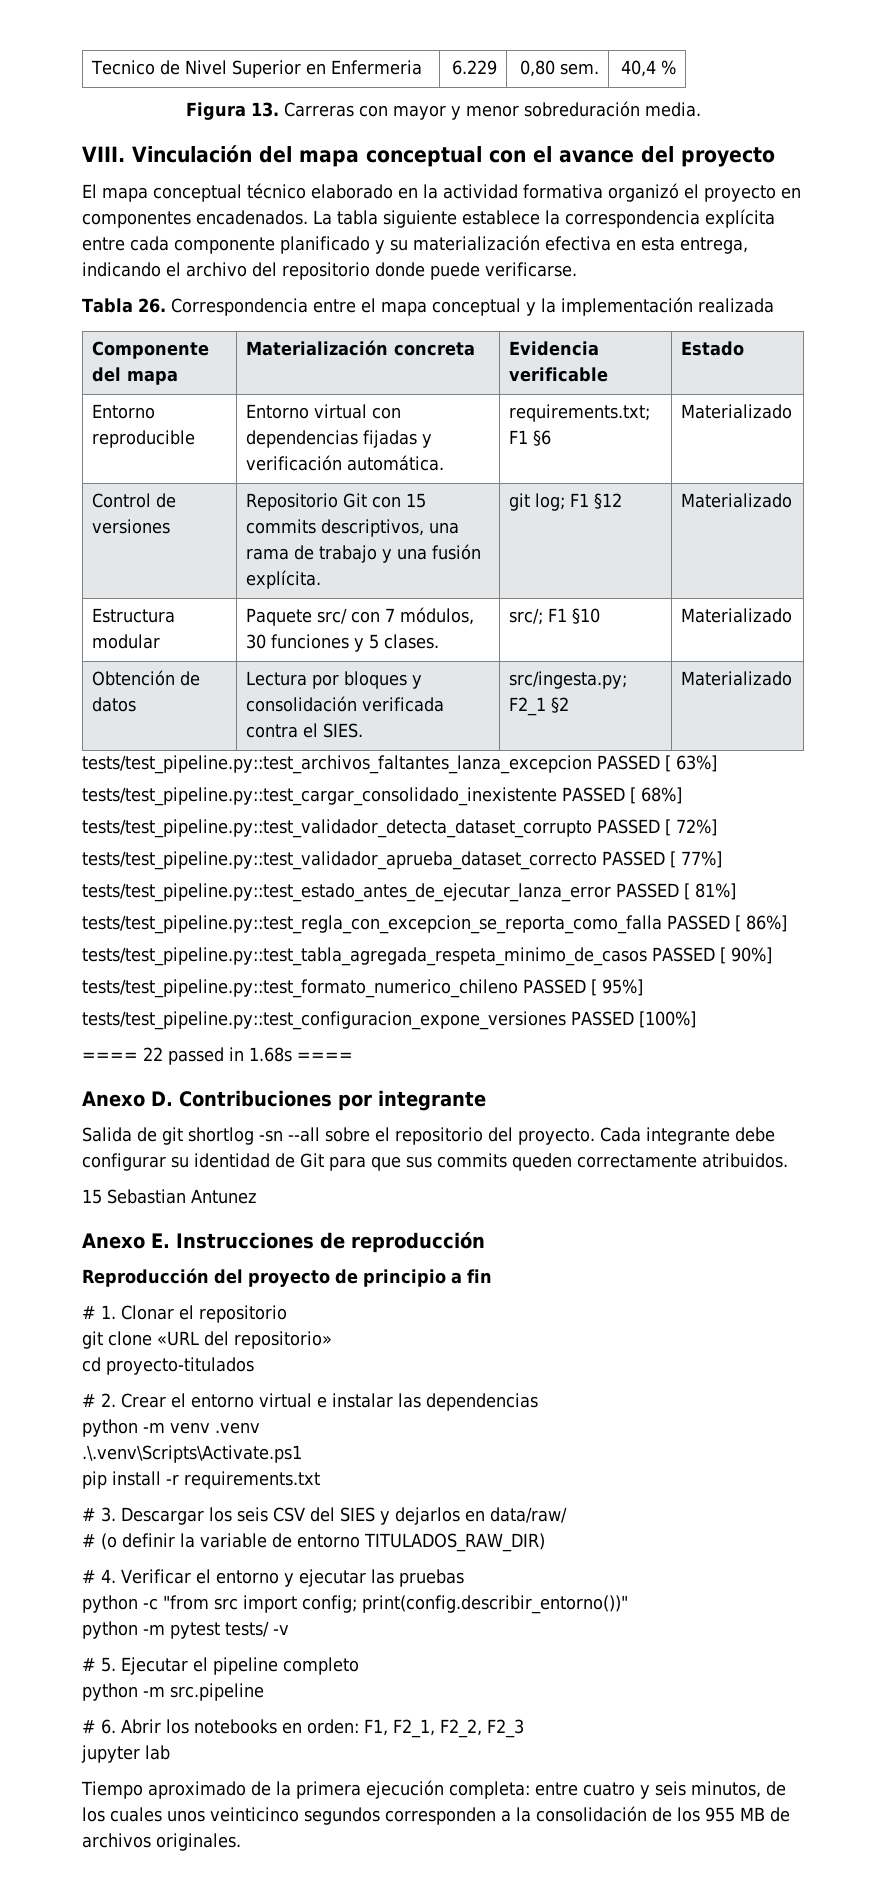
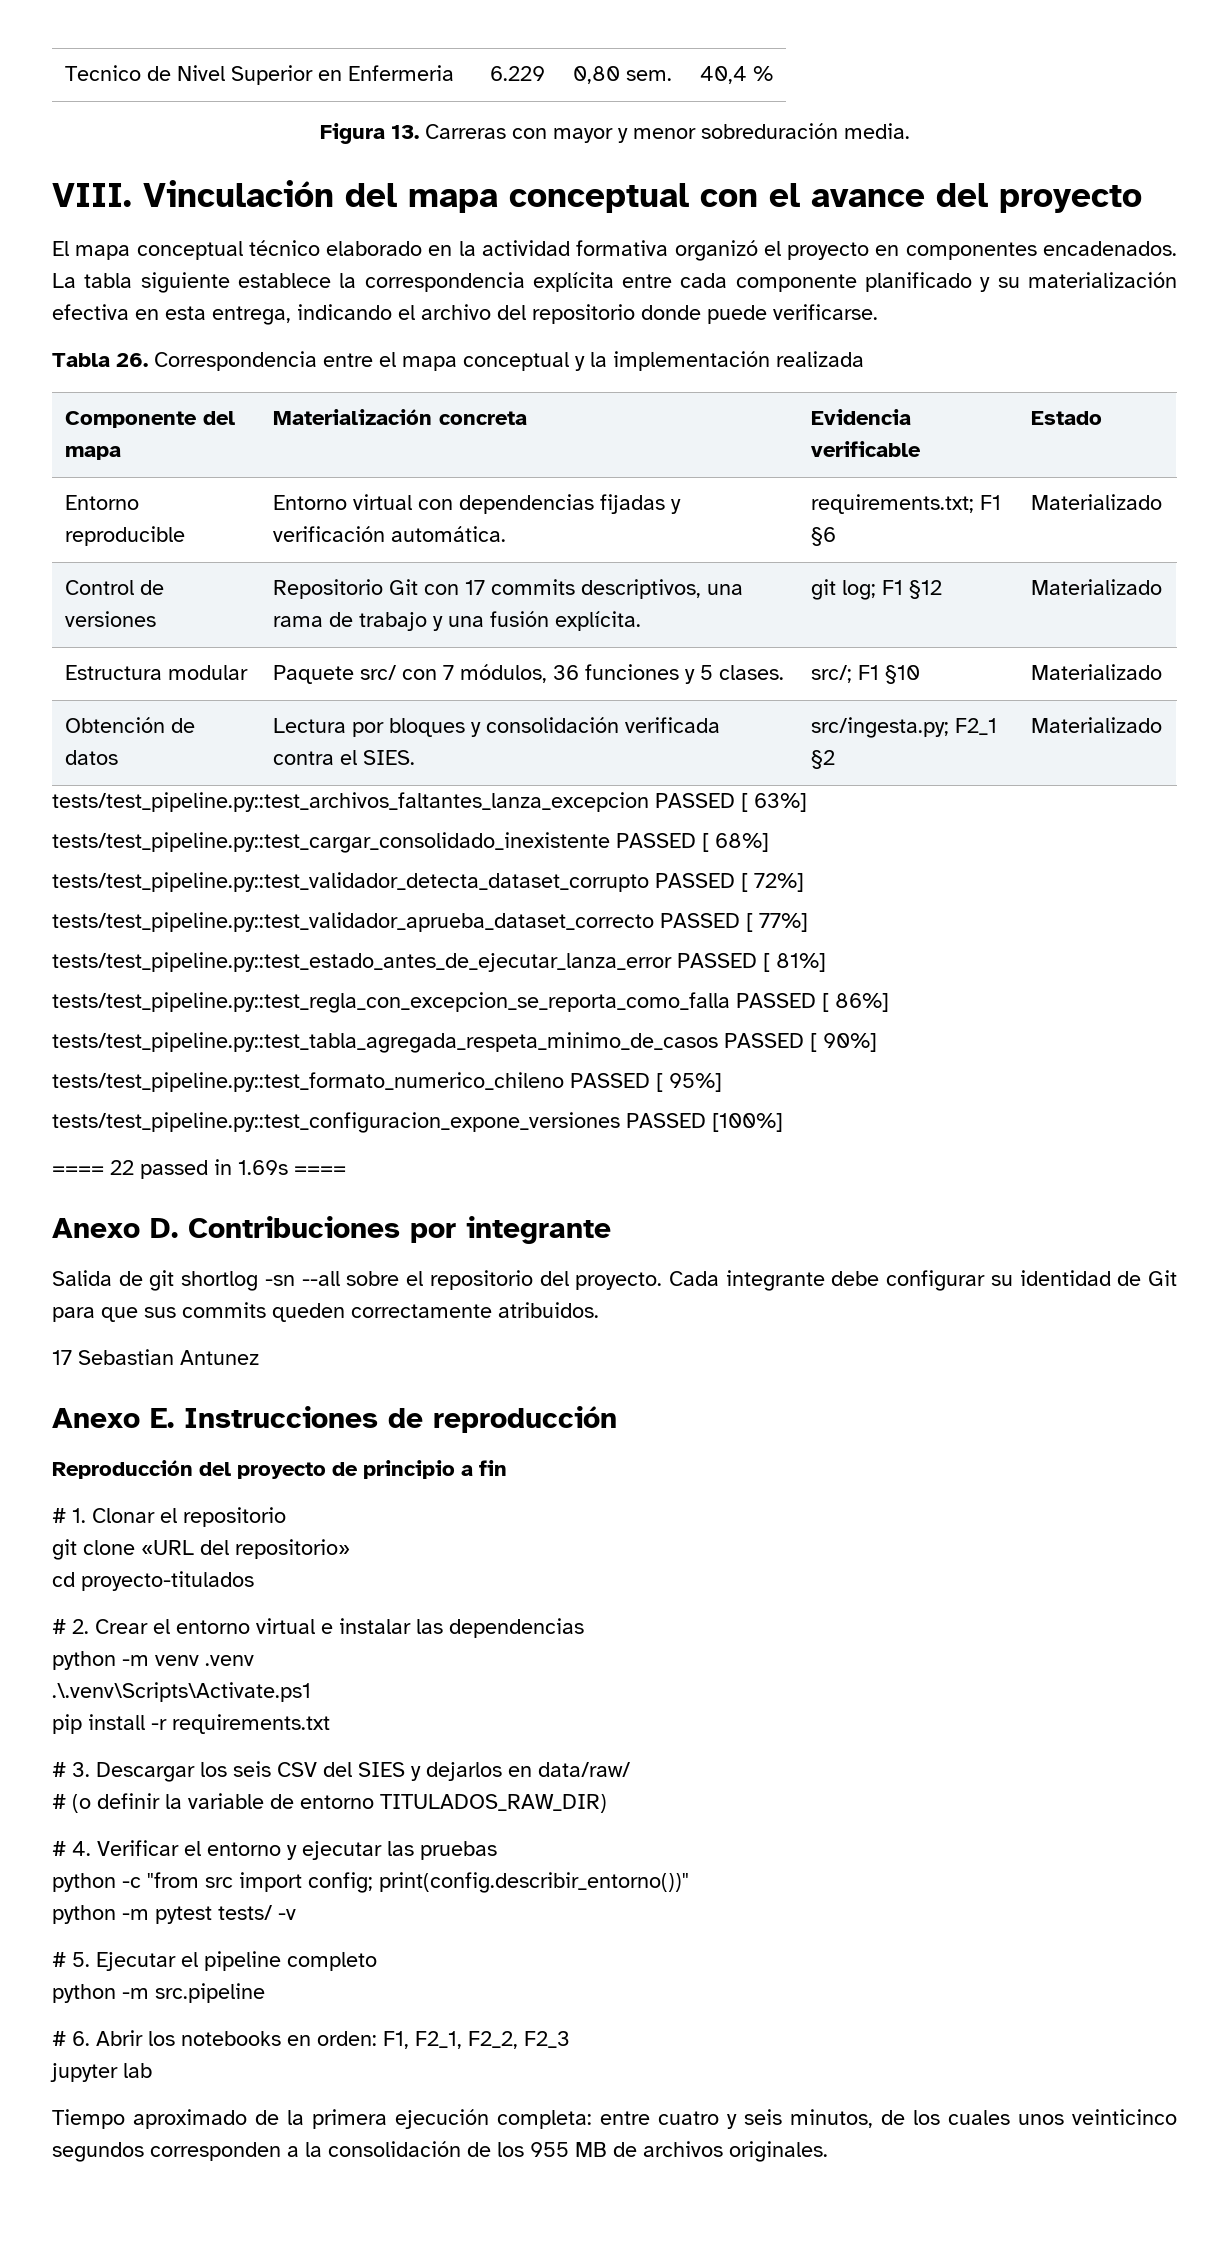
[406,493,427,508] 15 -> [464,580,485,595] 17
[246,634,267,649] 30 -> [552,665,579,680] 36
[249,1047,292,1062] 1.68s -> [238,1160,288,1175] 1.69s
[82,1189,102,1204] 15 -> [52,1350,72,1365] 17

